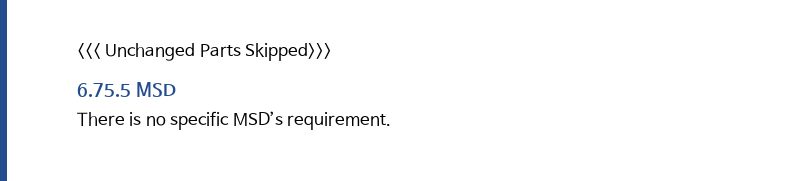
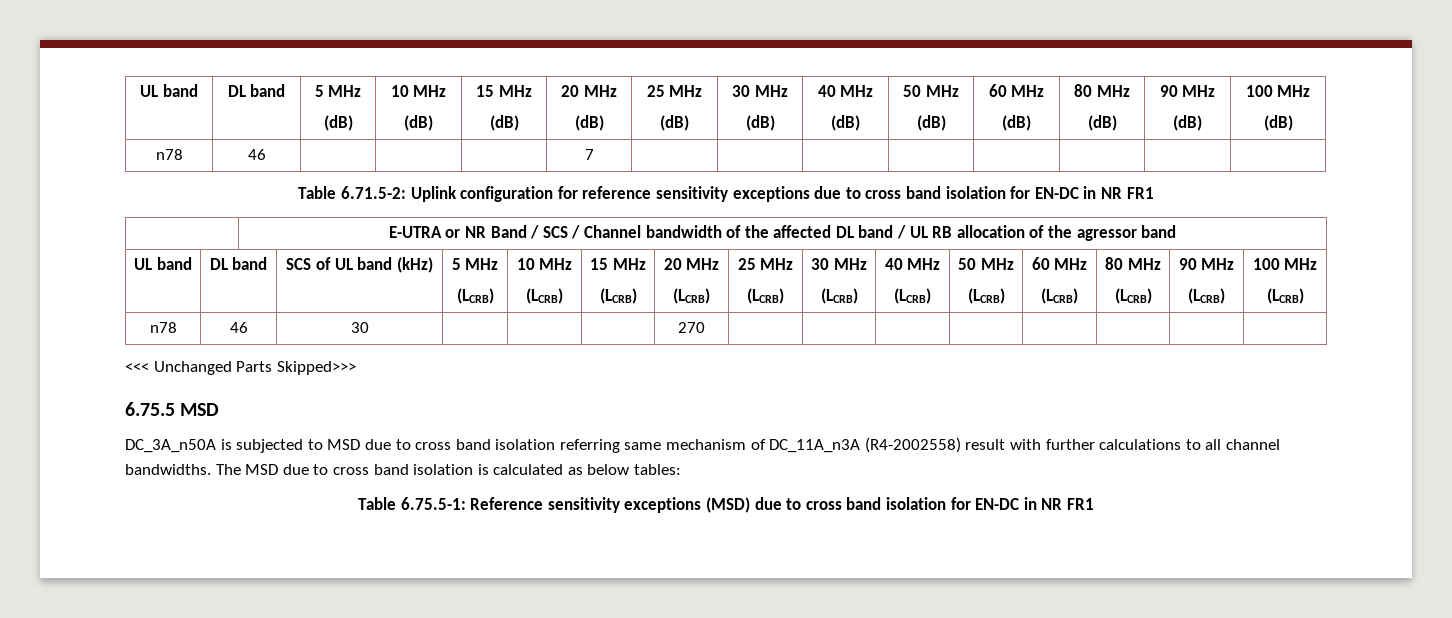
(77, 51) none -> [140,84,198,97] [227,84,286,97] [314,85,362,97] [323,115,353,131] [390,85,447,97] [404,115,433,131] [476,85,532,97] [489,115,519,131] [561,85,617,97] [574,115,604,131] [646,85,703,97] [660,115,689,131] [732,85,788,97] [745,115,775,131] [817,85,874,97] [831,115,860,131] [903,85,959,97] [916,115,946,131] [988,84,1045,97] [1002,115,1031,131] [1074,84,1130,97] [1087,115,1117,131] [1159,85,1216,97] [1173,115,1202,131] [1245,85,1311,97] [1263,115,1293,131] [155,149,183,160] [247,149,266,160] [584,149,594,160] [298,186,1154,202] [388,225,1177,241] [134,257,192,270] [209,257,268,270] [286,257,433,273] [451,258,499,270] [456,288,494,304] [516,258,573,270] [526,288,563,304] [590,258,646,270] [599,288,637,304] [663,258,720,270] [673,288,710,304] [737,258,794,270] [747,288,784,304] [811,258,867,270] [820,288,858,304] [884,258,941,270] [894,288,931,304] [958,258,1014,270] [967,288,1005,304] [1031,257,1088,270] [1041,288,1078,304] [1105,257,1161,270] [1114,288,1152,304] [1178,258,1235,270] [1188,288,1225,304] [1252,258,1318,270] [1266,288,1304,304] [149,322,177,333] [229,322,248,333] [350,322,369,333] [678,322,705,333] UL band | DL band | 5 MHz // (dB) | 10 MHz // (dB) | 15 MHz // (dB) | 20 MHz // (dB) | 25 MHz // (dB) | 30 MHz // (dB) | 40 MHz // (dB) | 50 MHz // (dB) | 60 MHz // (dB) | 80 MHz // (dB) | 90 MHz // (dB) | 100 MHz // (dB) // n78 | 46 | | | | 7 | | | | | | | | // Table 6.71.5-2: Uplink configuration for reference sensitivity exceptions due to cross band isolation for EN-DC in NR FR1 // | E-UTRA or NR Band / SCS / Channel bandwidth of the affected DL band / UL RB allocation of the agressor band // UL band | DL band | SCS of UL band (kHz) | 5 MHz // (LCRB) | 10 MHz // (LCRB) | 15 MHz // (LCRB) | 20 MHz // (LCRB) | 25 MHz // (LCRB) | 30 MHz // (LCRB) | 40 MHz // (LCRB) | 50 MHz // (LCRB) | 60 MHz // (LCRB) | 80 MHz // (LCRB) | 90 MHz // (LCRB) | 100 MHz // (LCRB) // n78 | 46 | 30 | | | | 270 | | | | | | | | //
[77,111,392,130] There is no specific MSD’s requirement. -> [125,437,1280,453] [125,464,682,475] [358,497,1094,513] DC_3A_n50A is subjected to MSD due to cross band isolation referring same mechanism of DC_11A_n3A (R4-2002558) result with further calculations to all channel bandwidths. The MSD due to cross band isolation is calculated as below tables: // Table 6.75.5-1: Reference sensitivity exceptions (MSD) due to cross band isolation for EN-DC in NR FR1

